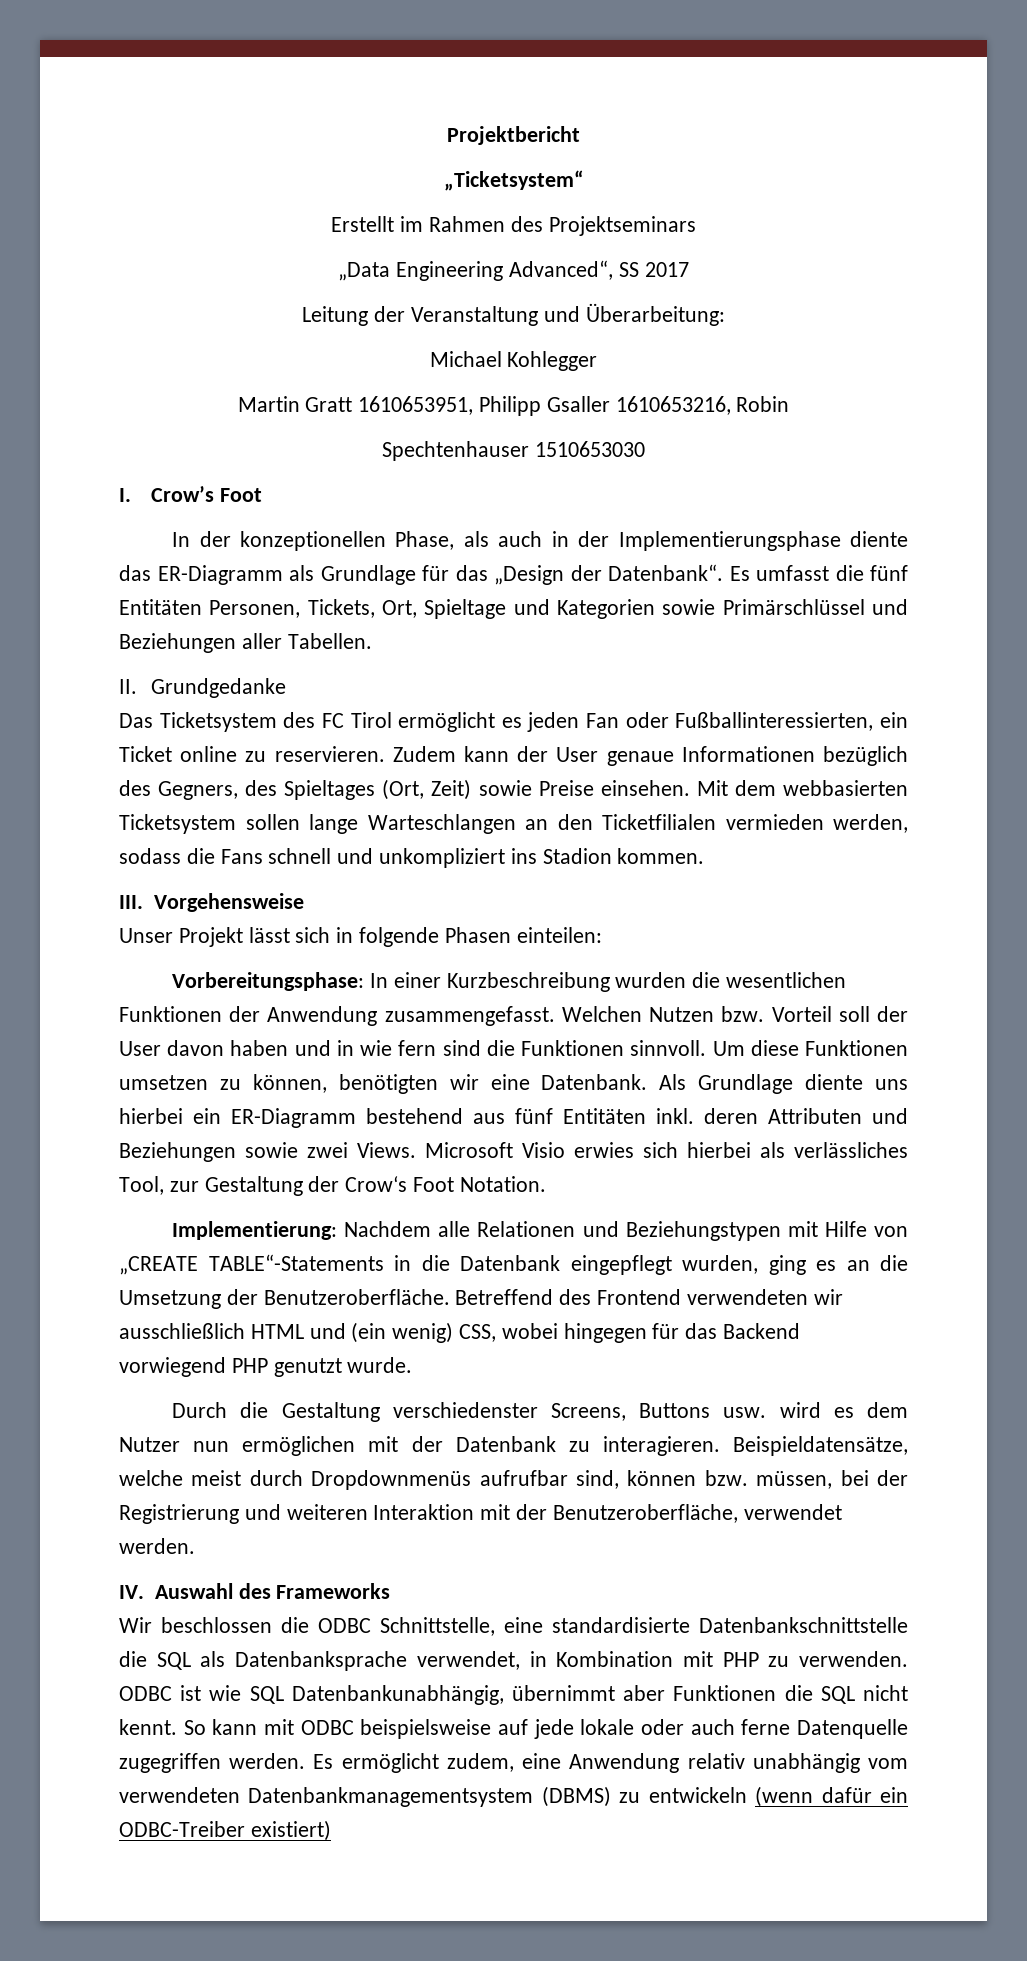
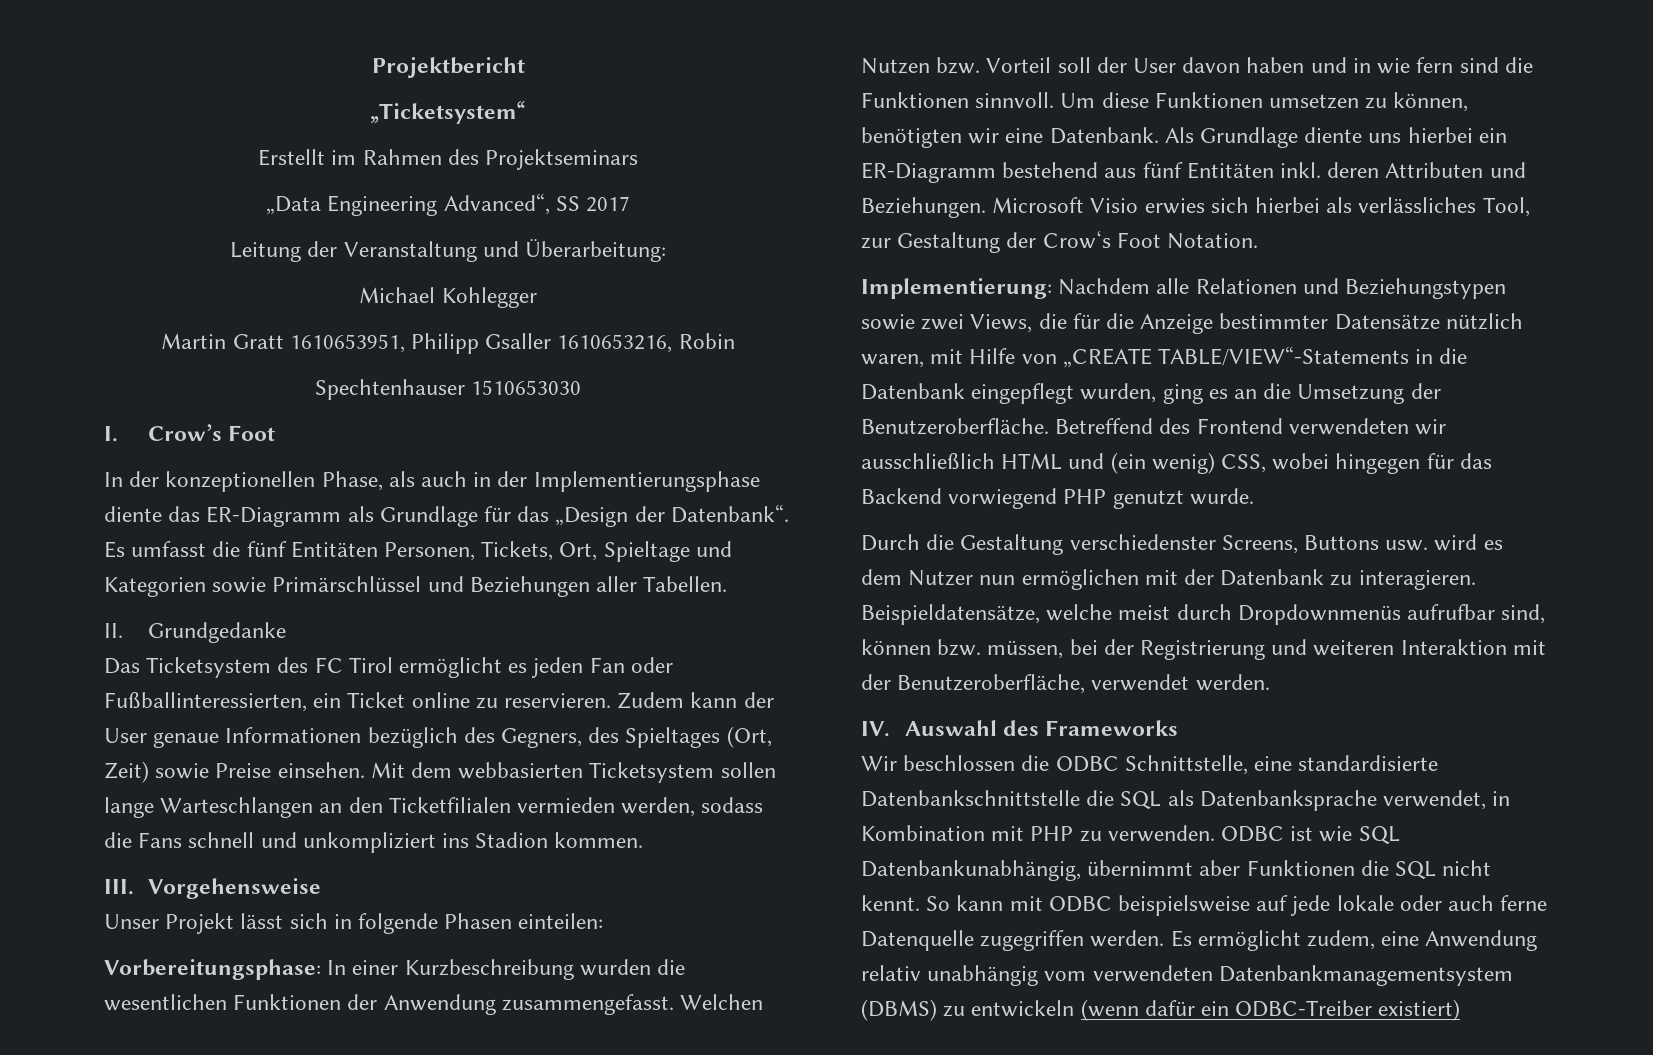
[119,1142,416,1162] Beziehungen sowie zwei Views. -> [861,197,986,218] Beziehungen.
(781, 1231) none -> [861,313,1523,334] [861,354,924,368] sowie zwei Views, die für die Anzeige bestimmter Datensätze nützlich waren,
[208,1254,384,1271] TABLE“-Statements -> [1158,346,1410,366] TABLE/VIEW“-Statements

